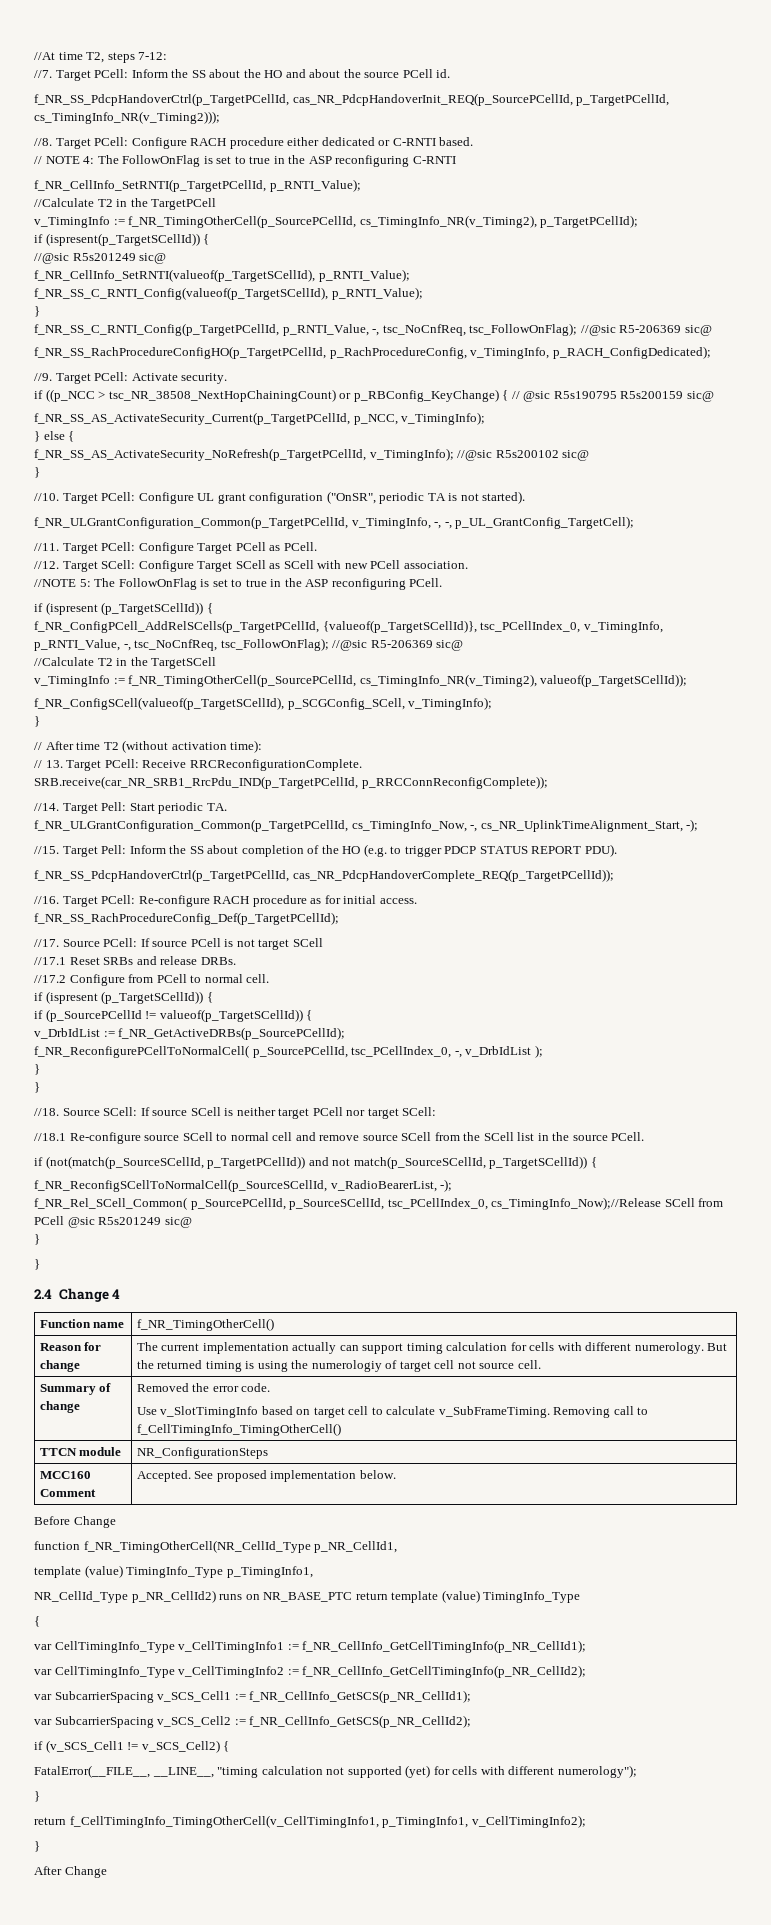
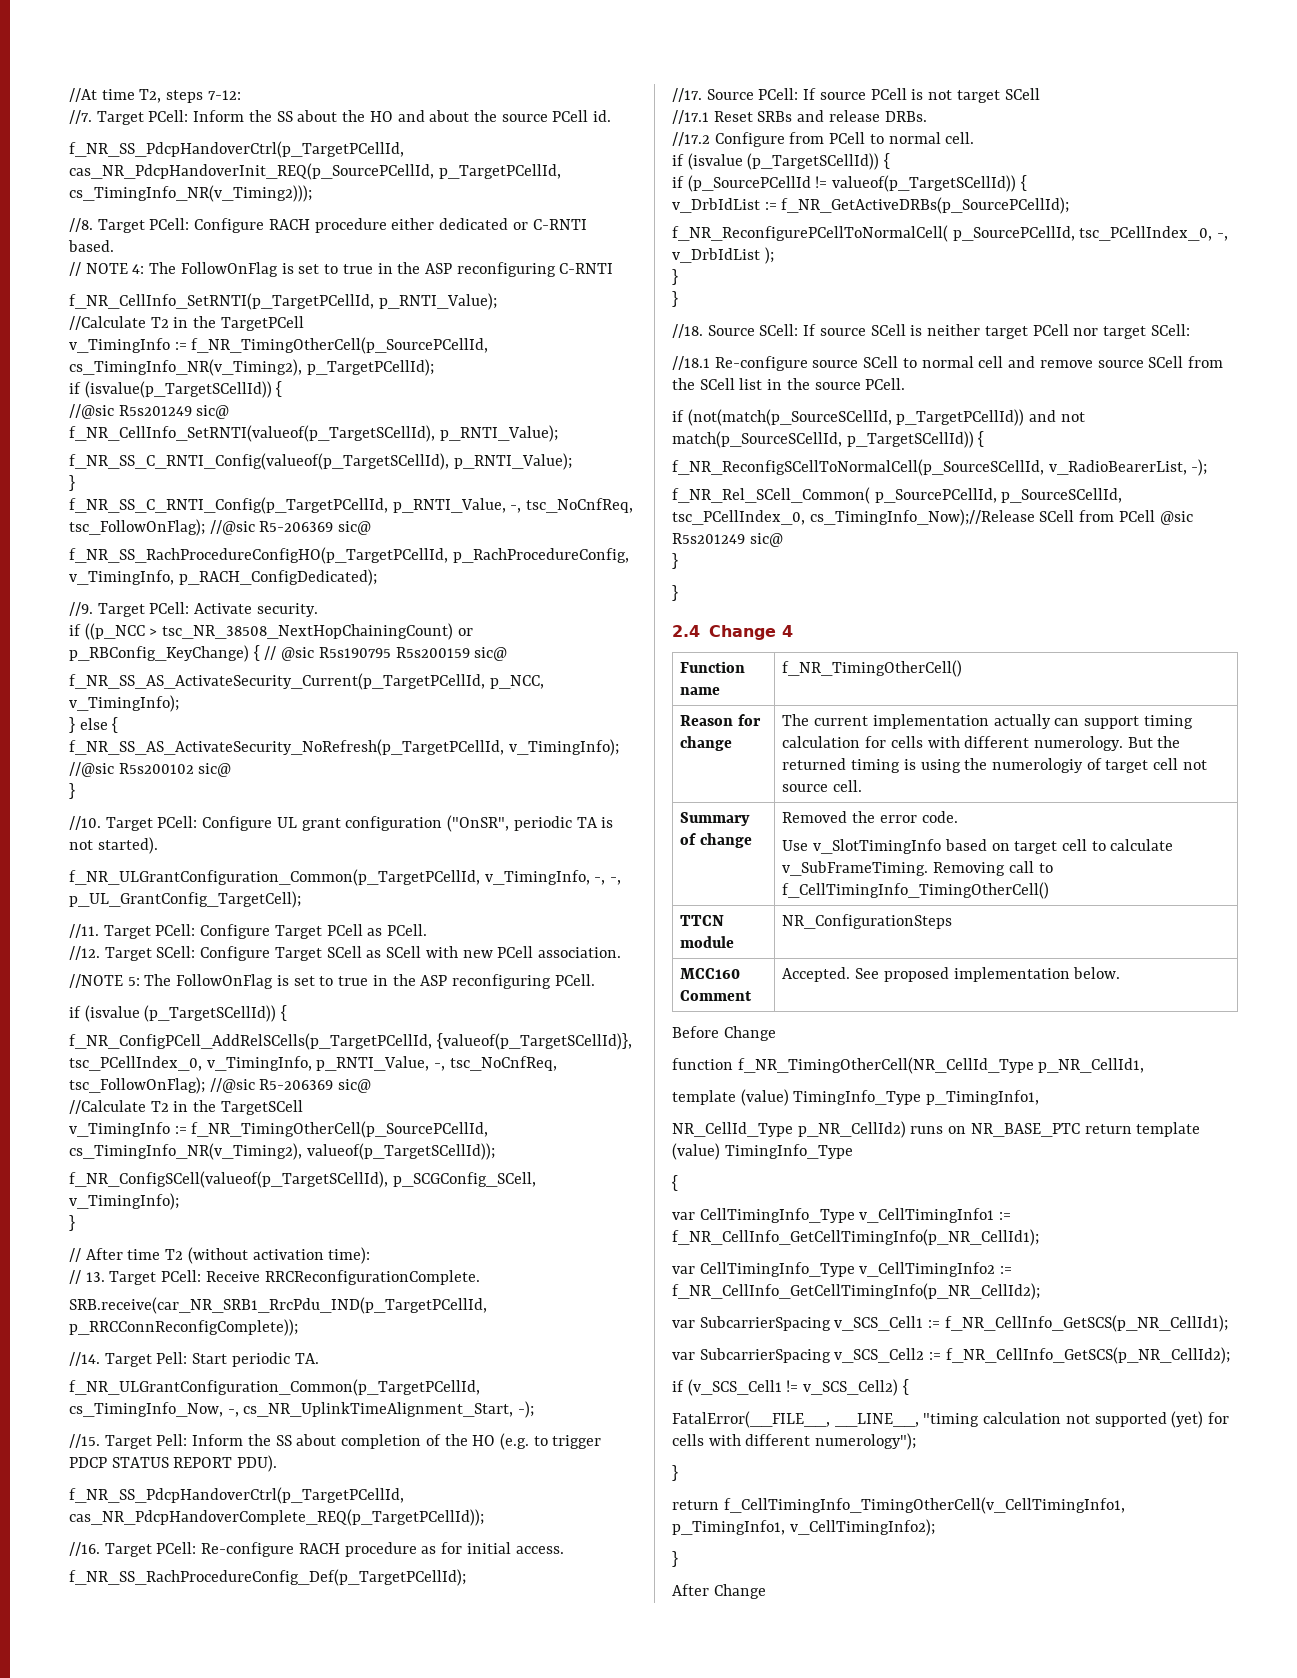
[45,233,200,246] (ispresent(p_TargetSCellId)) -> [84,381,272,398] (isvalue(p_TargetSCellId))
[45,602,98,615] (ispresent -> [84,1005,140,1022] (isvalue
[45,991,98,1004] (ispresent -> [687,153,743,170] (isvalue

